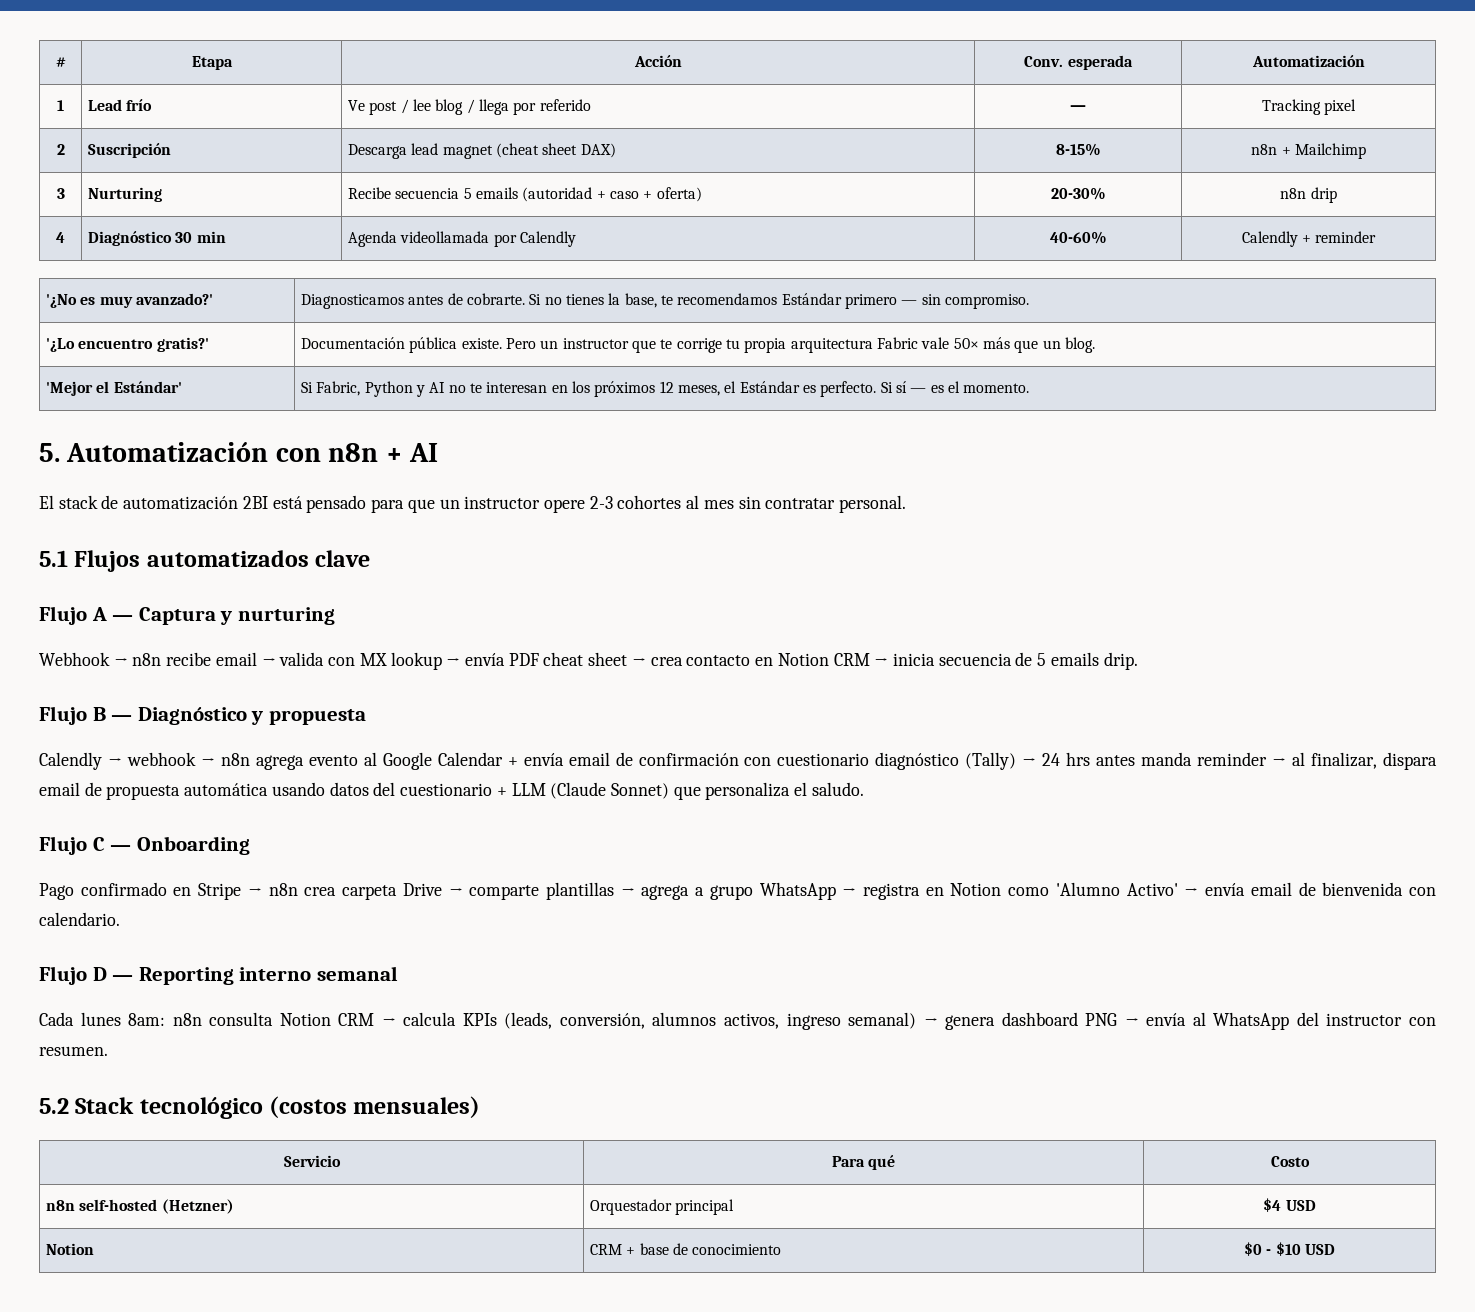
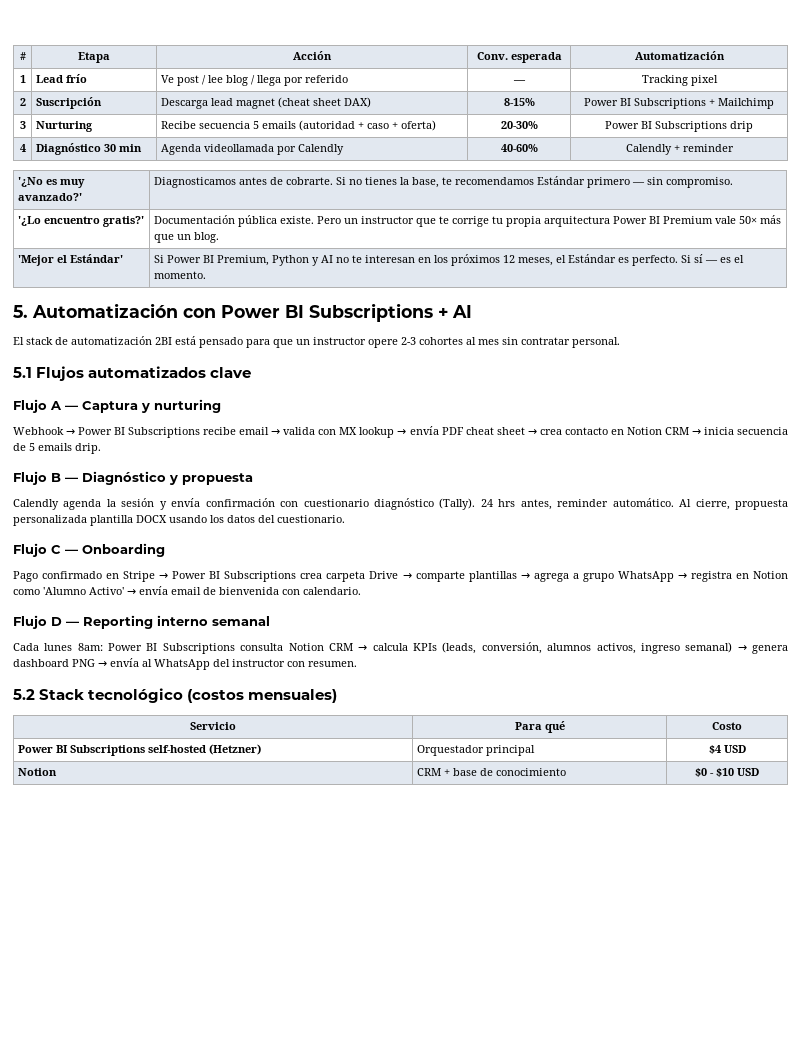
[1251,144,1278,155] n8n -> [584,98,706,109] Power BI Subscriptions
[1280,188,1307,199] n8n -> [605,121,727,132] Power BI Subscriptions
[876,337,918,349] Fabric -> [613,216,714,224] Power BI Premium
[316,381,361,396] Fabric, -> [167,255,270,266] Power BI Premium,
[328,443,379,462] n8n -> [221,303,433,322] Power BI Subscriptions
[132,653,162,666] n8n -> [78,427,201,438] Power BI Subscriptions
[107,752,1437,770] [39,782,864,800] → webhook → n8n agrega evento al Google Calendar + envía email de confirmación con cuestionario diagnóstico (Tally) → 24 hrs antes manda reminder → al finalizar, dispara email de propuesta automática usando datos del cuestionario + LLM (Claude Sonnet) que personaliza el saludo. -> [63,498,789,510] [13,515,345,526] agenda la sesión y envía confirmación con cuestionario diagnóstico (Tally). 24 hrs antes, reminder automático. Al cierre, propuesta personalizada plantilla DOCX usando los datos del cuestionario.
[268,883,298,896] n8n -> [172,571,297,582] Power BI Subscriptions
[172,1013,202,1026] n8n -> [108,643,235,654] Power BI Subscriptions
[46,1200,76,1211] n8n -> [18,745,146,756] Power BI Subscriptions

